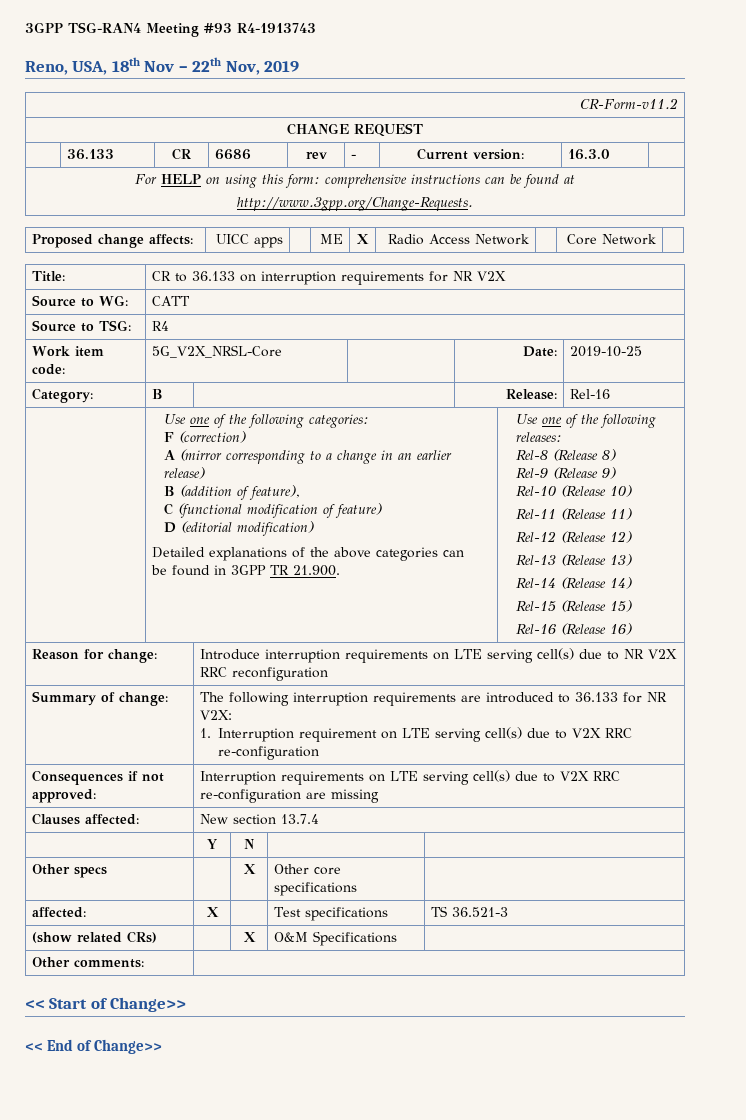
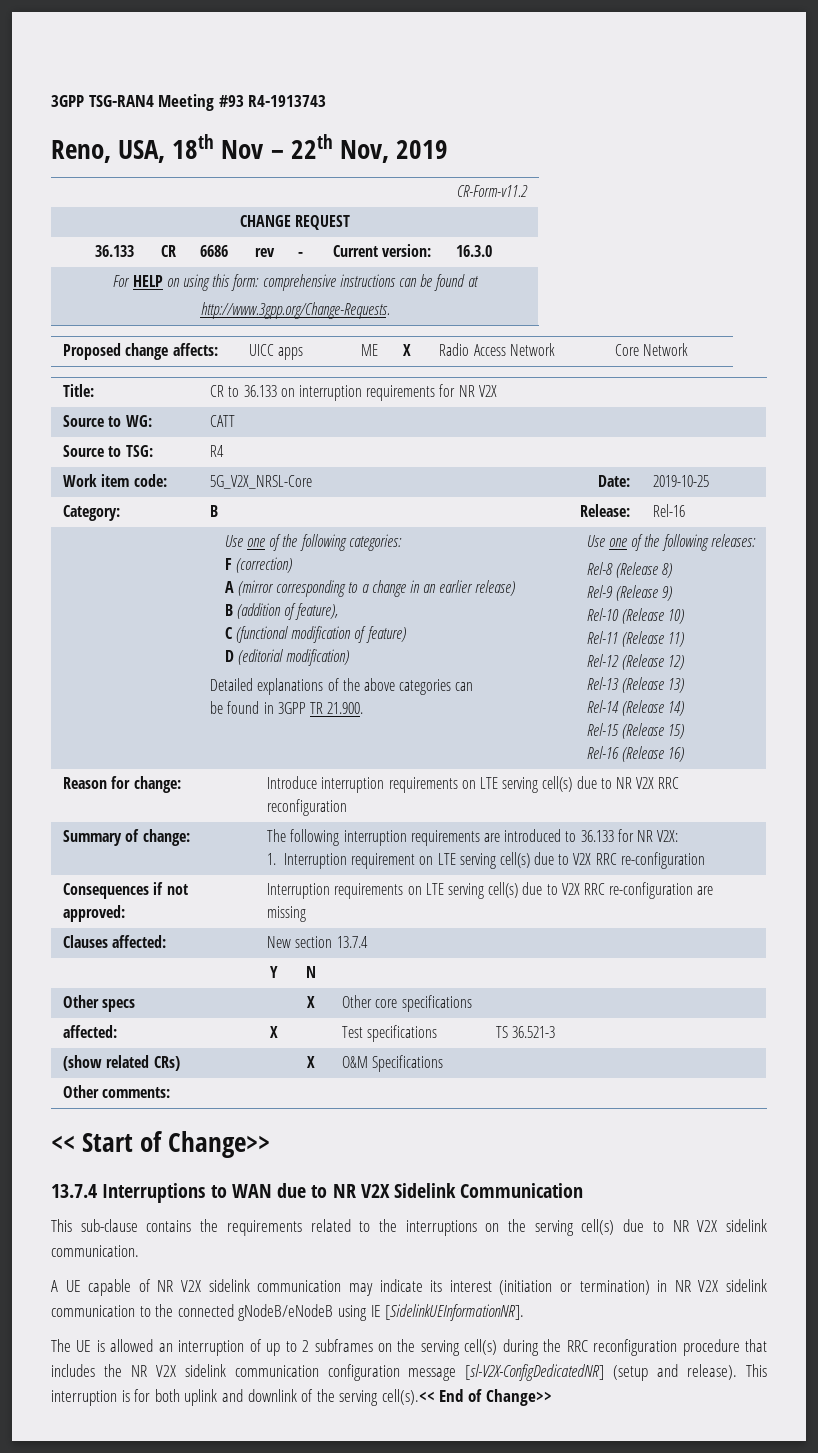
[25,1043,43,1051] << -> [51,1183,584,1203] [51,1219,768,1236] [51,1245,139,1257] [51,1279,767,1296] [51,1304,525,1321] [51,1339,767,1356] [51,1364,767,1381] [51,1389,435,1406] 13.7.4 Interruptions to WAN due to NR V2X Sidelink Communication // This sub-clause contains the requirements related to the interruptions on the serving cell(s) due to NR V2X sidelink communication. // A UE capable of NR V2X sidelink communication may indicate its interest (initiation or termination) in NR V2X sidelink communication to the connected gNodeB/eNodeB using IE [SidelinkUEInformationNR]. // The UE is allowed an interruption of up to 2 subframes on the serving cell(s) during the RRC reconfiguration procedure that includes the NR V2X sidelink communication configuration message [sl-V2X-ConfigDedicatedNR] (setup and release). This interruption is for both uplink and downlink of the serving cell(s).<<

